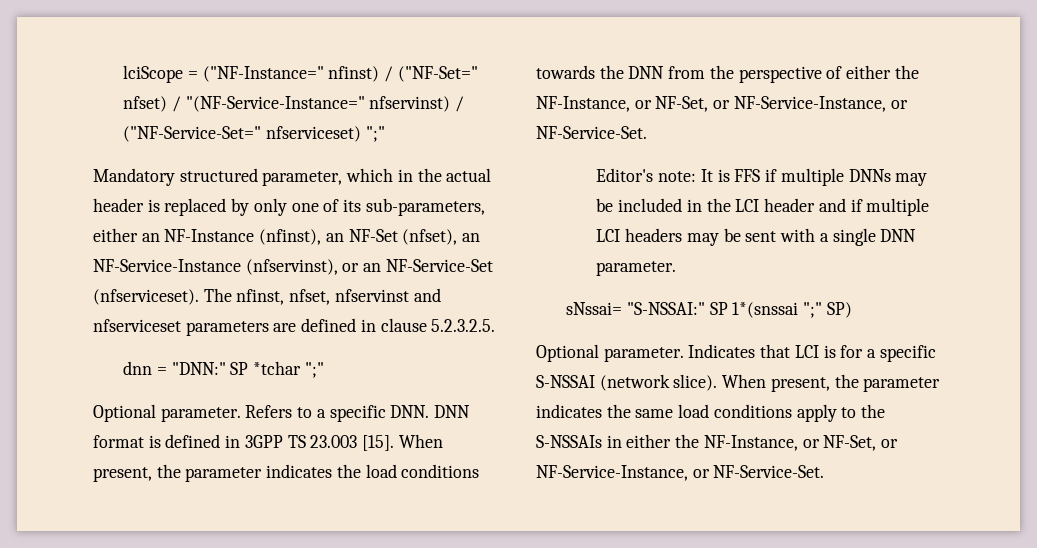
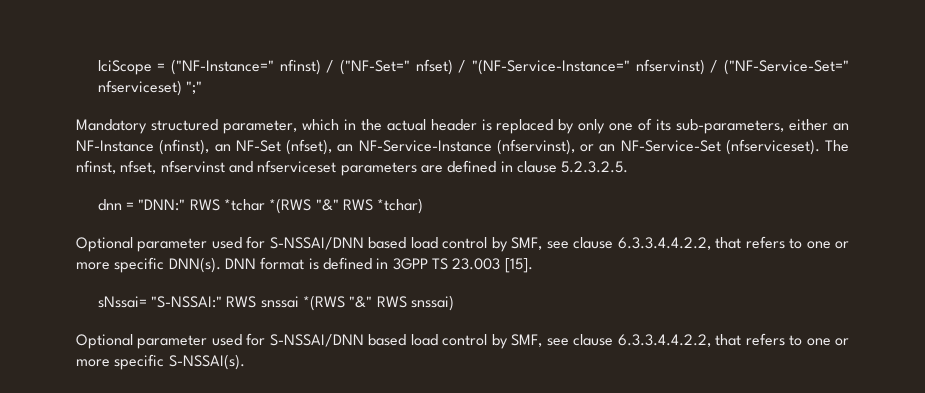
[230,361,324,378] [93,404,430,422] SP *tchar ";" // Optional parameter. Refers to a specific DNN. -> [189,198,424,214] [76,236,850,252] [76,257,221,273] RWS *tchar *(RWS "&" RWS *tchar) // Optional parameter used for S-NSSAI/DNN based load control by SMF, see clause 6.3.3.4.4.2.2, that refers to one or more specific DNN(s).
[398,434,443,448] [93,464,480,482] [536,65,919,83] [536,96,908,112] [536,126,647,139] [596,168,928,186] [596,198,930,216] [596,228,917,246] [596,261,677,276] [566,302,852,318] [536,344,936,362] [536,374,941,392] [536,404,886,422] [536,434,899,451] [536,465,825,481] When present, the parameter indicates the load conditions towards the DNN from the perspective of either the NF-Instance, or NF-Set, or NF-Service-Instance, or NF-Service-Set. // Editor's note: It is FFS if multiple DNNs may be included in the LCI header and if multiple LCI headers may be sent with a single DNN parameter. // sNssai= "S-NSSAI:" SP 1*(snssai ";" SP) // Optional parameter. Indicates that LCI is for a specific S-NSSAI (network slice). When present, the parameter indicates the same load conditions apply to the S-NSSAIs in either the NF-Instance, or NF-Set, or NF-Service-Instance, or NF-Service-Set. -> [97,295,455,311] [76,333,850,349] [76,354,245,370] // sNssai= "S-NSSAI:" RWS snssai *(RWS "&" RWS snssai) // Optional parameter used for S-NSSAI/DNN based load control by SMF, see clause 6.3.3.4.4.2.2, that refers to one or more specific S-NSSAI(s).

